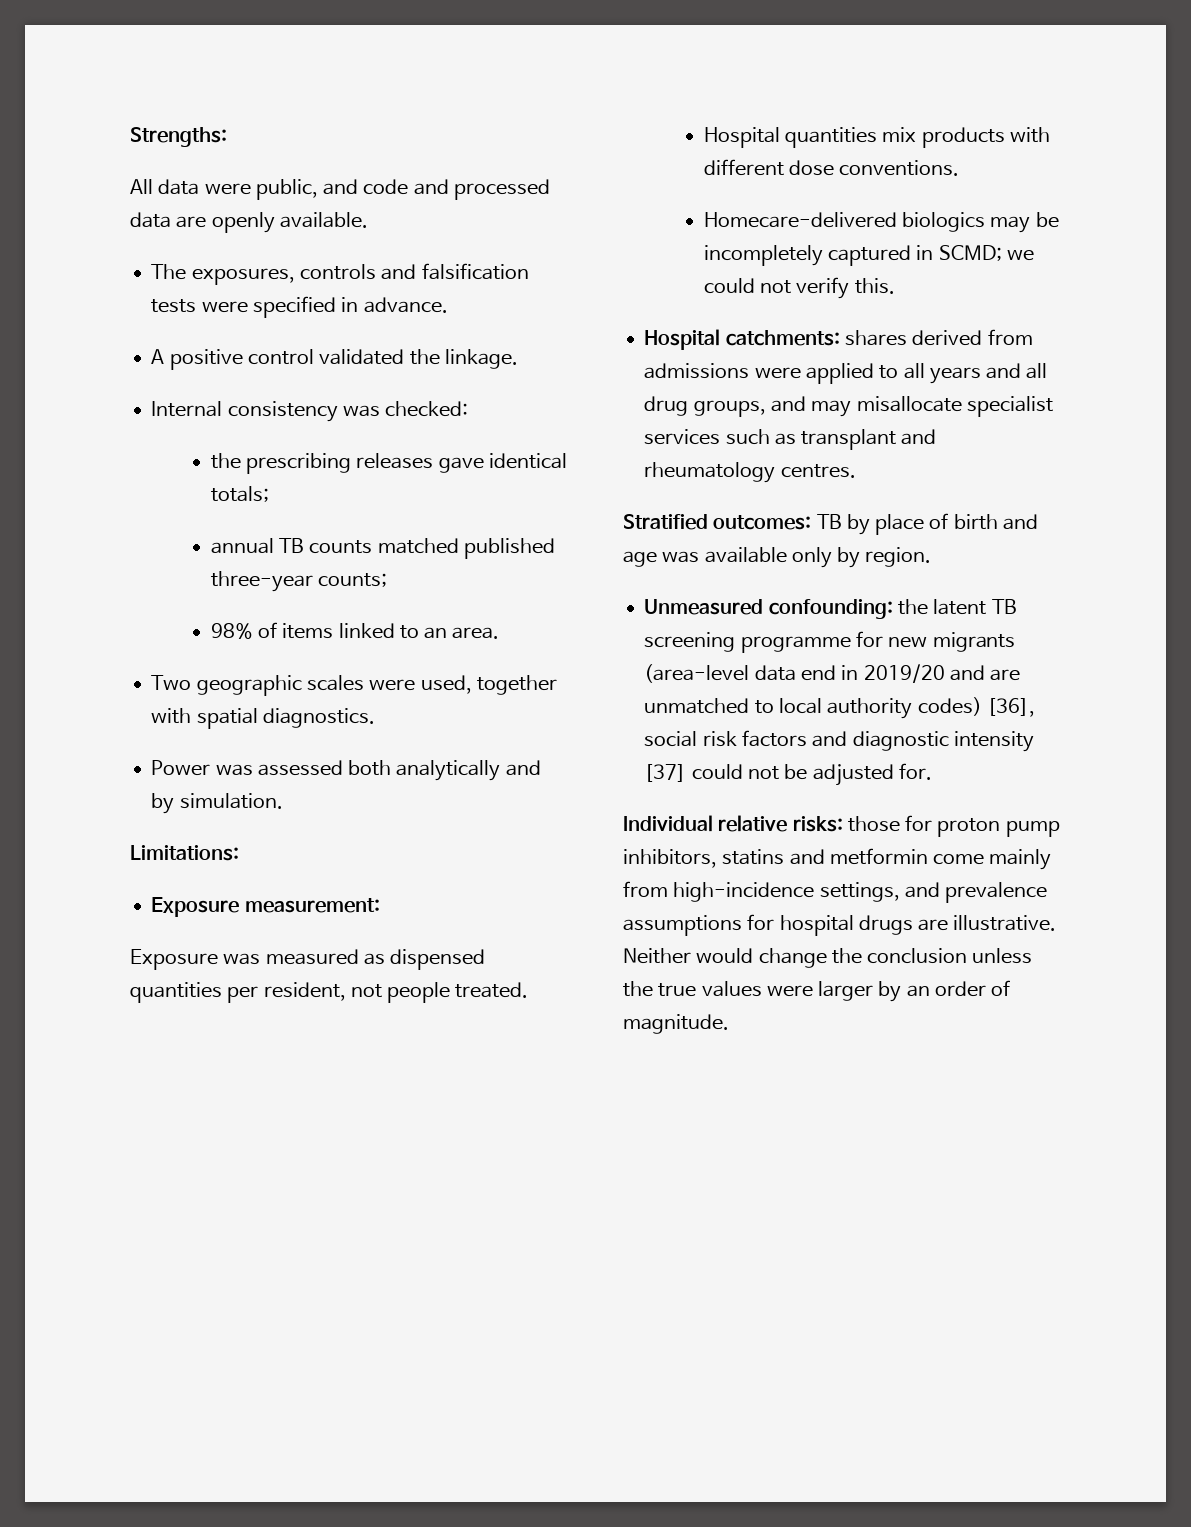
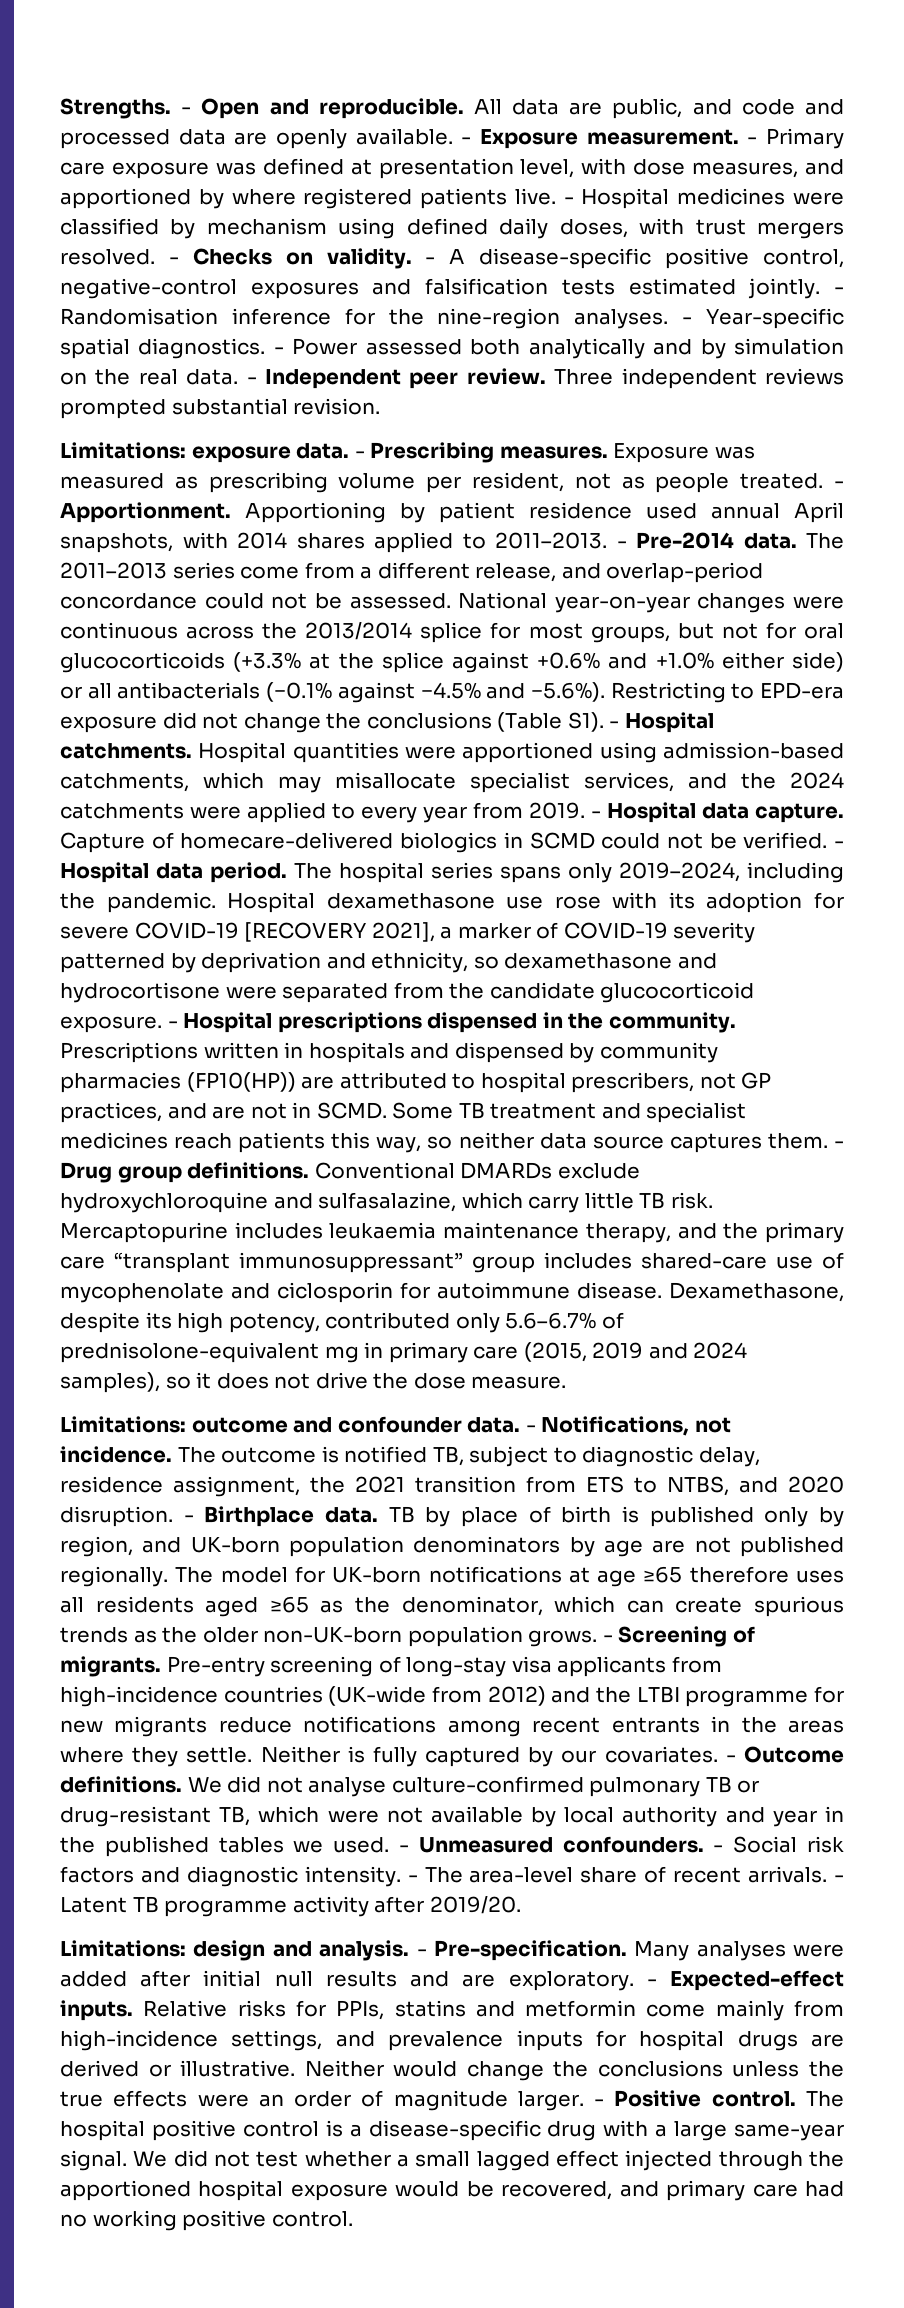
[130,127,227,147] Strengths: // -> [60,98,464,119] Strengths. - Open and reproducible.
[204,183,251,195] were -> [569,102,603,115] are
[151,263,529,285] [151,296,448,318] [151,349,518,370] [151,401,469,422] [210,453,567,474] [210,486,269,502] [210,538,555,559] [210,571,388,592] [210,622,500,639] [151,675,557,696] [151,708,192,724] // The exposures, controls and falsification tests were specified in advance. // A positive control validated the linkage. // Internal consistency was checked: // the prescribing releases gave identical totals; // annual TB counts matched published three-year counts; // 98% of items linked to an area. // Two geographic scales were used, together with -> [461,128,844,149] [60,158,844,179] [60,188,845,209] [60,218,845,239] [60,248,845,269] [60,278,844,299] [60,308,844,329] - Exposure measurement. - Primary care exposure was defined at presentation level, with dose measures, and apportioned by where registered patients live. - Hospital medicines were classified by mechanism using defined daily doses, with trust mergers resolved. - Checks on validity. - A disease-specific positive control, negative-control exposures and falsification tests estimated jointly. - Randomisation inference for the nine-region analyses. - Year-specific
[151,760,253,776] // Power was -> [273,338,358,355] - Power
[179,793,283,809] [130,845,239,861] [151,897,380,917] simulation. // Limitations: // Exposure measurement: // -> [734,338,845,355] [60,368,844,389] [60,398,381,419] [60,442,608,463] simulation on the real data. - Independent peer review. Three independent reviews prompted substantial revision. // Limitations: exposure data. - Prescribing measures.
[390,949,486,970] [130,982,222,1003] dispensed quantities -> [208,472,416,493] prescribing volume
(382, 991) none -> [621,476,645,489] as
[703,127,1050,148] [703,159,960,176] [703,212,1059,233] [703,245,1034,266] [703,277,895,299] [644,329,1033,350] [644,363,1048,384] [644,396,1053,417] [644,429,937,450] [644,462,856,483] [623,514,812,530] // Hospital quantities mix products with different dose conventions. // Homecare-delivered biologics may be incompletely captured in SCMD; we could not verify this. // Hospital catchments: shares derived from admissions were applied to all years and all drug groups, and may misallocate specialist services such as transplant and rheumatology centres. // Stratified outcomes: -> [833,481,844,488] [60,502,844,523] [60,532,844,553] [60,562,764,583] [60,592,844,613] [60,622,845,643] [60,652,845,673] [60,682,844,703] [60,712,714,733] [60,742,844,763] [60,772,844,793] [60,802,844,823] [60,832,845,853] [60,862,844,883] [60,892,844,913] [60,922,756,943] [60,952,717,973] [60,982,755,1003] [60,1012,736,1033] [60,1042,718,1063] [60,1072,772,1093] [60,1102,747,1123] [60,1132,844,1153] [60,1162,640,1183] [60,1192,713,1213] [60,1222,844,1243] [60,1252,844,1273] [60,1282,844,1303] [60,1312,624,1333] [60,1342,748,1363] [60,1372,567,1393] [60,1416,731,1436] [60,1446,760,1467] [60,1476,844,1497] [60,1506,379,1527] - Apportionment. Apportioning by patient residence used annual April snapshots, with 2014 shares applied to 2011–2013. - Pre-2014 data. The 2011–2013 series come from a different release, and overlap-period concordance could not be assessed. National year-on-year changes were continuous across the 2013/2014 splice for most groups, but not for oral glucocorticoids (+3.3% at the splice against +0.6% and +1.0% either side) or all antibacterials (−0.1% against −4.5% and −5.6%). Restricting to EPD-era exposure did not change the conclusions (Table S1). - Hospital catchments. Hospital quantities were apportioned using admission-based catchments, which may misallocate specialist services, and the 2024 catchments were applied to every year from 2019. - Hospital data capture. Capture of homecare-delivered biologics in SCMD could not be verified. - Hospital data period. The hospital series spans only 2019–2024, including the pandemic. Hospital dexamethasone use rose with its adoption for severe COVID-19 [RECOVERY 2021], a marker of COVID-19 severity patterned by deprivation and ethnicity, so dexamethasone and hydrocortisone were separated from the candidate glucocorticoid exposure. - Hospital prescriptions dispensed in the community. Prescriptions written in hospitals and dispensed by community pharmacies (FP10(HP)) are attributed to hospital prescribers, not GP practices, and are not in SCMD. Some TB treatment and specialist medicines reach patients this way, so neither data source captures them. - Drug group definitions. Conventional DMARDs exclude hydroxychloroquine and sulfasalazine, which carry little TB risk. Mercaptopurine includes leukaemia maintenance therapy, and the primary care “transplant immunosuppressant” group includes shared-care use of mycophenolate and ciclosporin for autoimmune disease. Dexamethasone, despite its high potency, contributed only 5.6–6.7% of prednisolone-equivalent mg in primary care (2015, 2019 and 2024 samples), so it does not drive the dose measure. // Limitations: outcome and confounder data. - Notifications, not incidence. The outcome is notified TB, subject to diagnostic delay, residence assignment, the 2021 transition from ETS to NTBS, and 2020 disruption. - Birthplace data.
[1002,514,1038,530] [623,547,932,568] [644,599,1017,619] [644,631,1016,653] [644,664,1021,683] [644,697,1035,719] [644,730,1034,752] [644,763,932,786] [623,815,1060,837] [623,849,717,868] and age was available only by region. // Unmeasured confounding: the latent TB screening programme for new migrants (area-level data end in 2019/20 and are unmatched to local authority codes) [36], social risk factors and diagnostic intensity [37] could not be adjusted for. // Individual relative risks: those for proton pump inhibitors, -> [622,1506,844,1527] [60,1536,845,1557] [60,1566,844,1587] [60,1596,845,1617] [60,1626,755,1647] [60,1656,722,1677] [60,1686,844,1707] [60,1716,845,1737] [60,1746,844,1767] [60,1776,760,1797] [60,1806,844,1827] [60,1836,844,1857] [60,1866,844,1887] [60,1896,521,1917] [60,1940,844,1961] [60,1970,844,1991] [60,2000,385,2021] is published only by region, and UK-born population denominators by age are not published regionally. The model for UK-born notifications at age ≥65 therefore uses all residents aged ≥65 as the denominator, which can create spurious trends as the older non-UK-born population grows. - Screening of migrants. Pre-entry screening of long-stay visa applicants from high-incidence countries (UK-wide from 2012) and the LTBI programme for new migrants reduce notifications among recent entrants in the areas where they settle. Neither is fully captured by our covariates. - Outcome definitions. We did not analyse culture-confirmed pulmonary TB or drug-resistant TB, which were not available by local authority and year in the published tables we used. - Unmeasured confounders. - Social risk factors and diagnostic intensity. - The area-level share of recent arrivals. - Latent TB programme activity after 2019/20. // Limitations: design and analysis. - Pre-specification. Many analyses were added after initial null results and are exploratory. - Expected-effect inputs. Relative risks for PPIs,
[623,915,742,936] assumptions -> [516,2030,583,2051] inputs
(949, 925) none -> [60,2060,171,2077] derived or
[867,948,968,964] conclusion -> [597,2060,723,2077] conclusions
[701,980,1011,1002] [623,1014,729,1034] values were larger by an order of magnitude. -> [113,2090,844,2111] [60,2120,844,2141] [60,2150,845,2171] [60,2180,845,2201] [60,2210,353,2231] effects were an order of magnitude larger. - Positive control. The hospital positive control is a disease-specific drug with a large same-year signal. We did not test whether a small lagged effect injected through the apportioned hospital exposure would be recovered, and primary care had no working positive control.

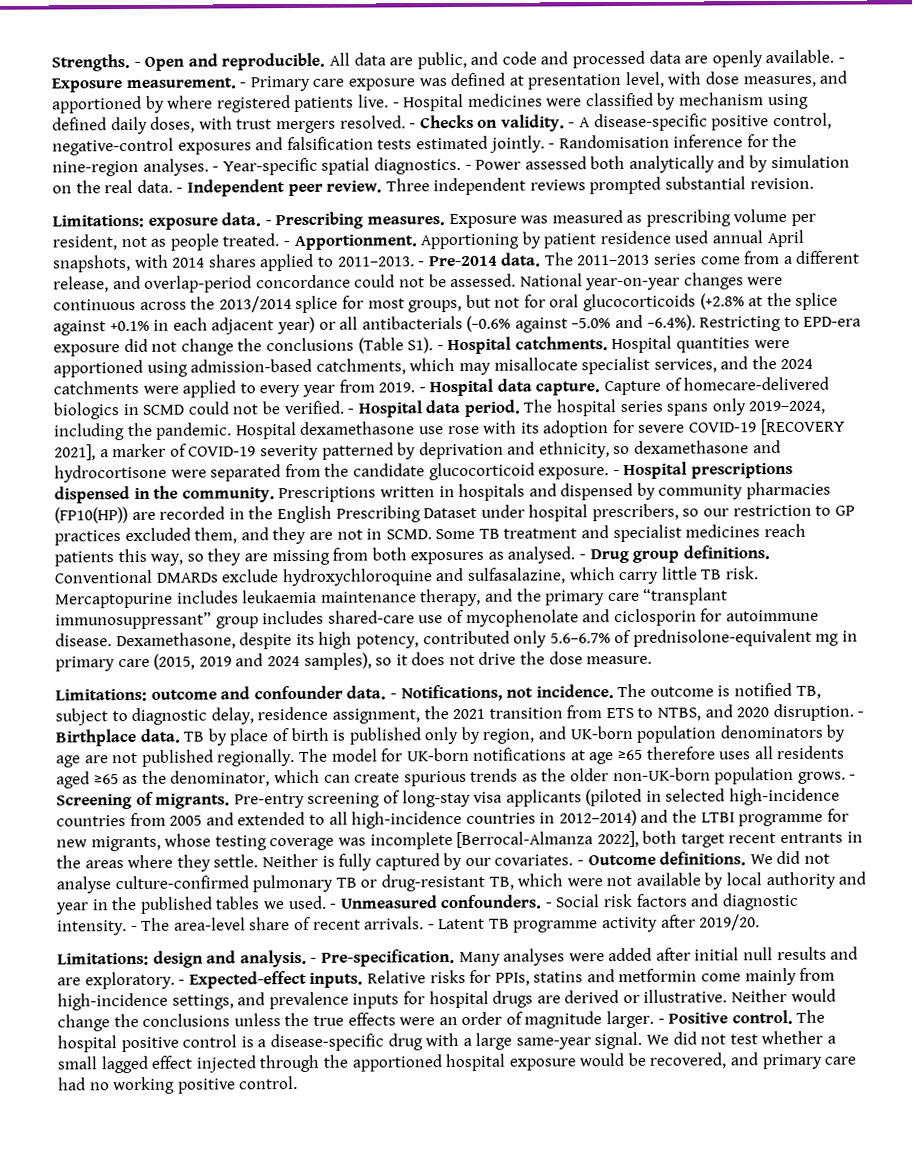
[233,652,302,672] (+3.3% -> [699,293,745,310] (+2.8%
[537,652,845,672] [60,682,605,703] +0.6% and +1.0% either side) or all antibacterials (−0.1% against −4.5% and −5.6%). -> [109,314,696,335] +0.1% in each adjacent year) or all antibacterials (−0.6% against −5.0% and −6.4%).
[339,1072,772,1093] [60,1102,207,1123] attributed to hospital prescribers, not GP practices, and -> [159,503,855,524] [54,526,307,546] recorded in the English Prescribing Dataset under hospital prescribers, so our restriction to GP practices excluded them, and they
[458,1132,828,1153] neither data source captures them. -> [207,546,576,566] they are missing from both exposures as analysed.
[671,1656,722,1673] [60,1686,546,1707] from high-incidence countries (UK-wide from 2012) -> [585,787,841,807] [56,809,637,829] (piloted in selected high-incidence countries from 2005 and extended to all high-incidence countries in 2012–2014)
[114,1716,521,1737] migrants reduce notifications among -> [90,830,725,852] migrants, whose testing coverage was incomplete [Berrocal-Almanza 2022], both target

